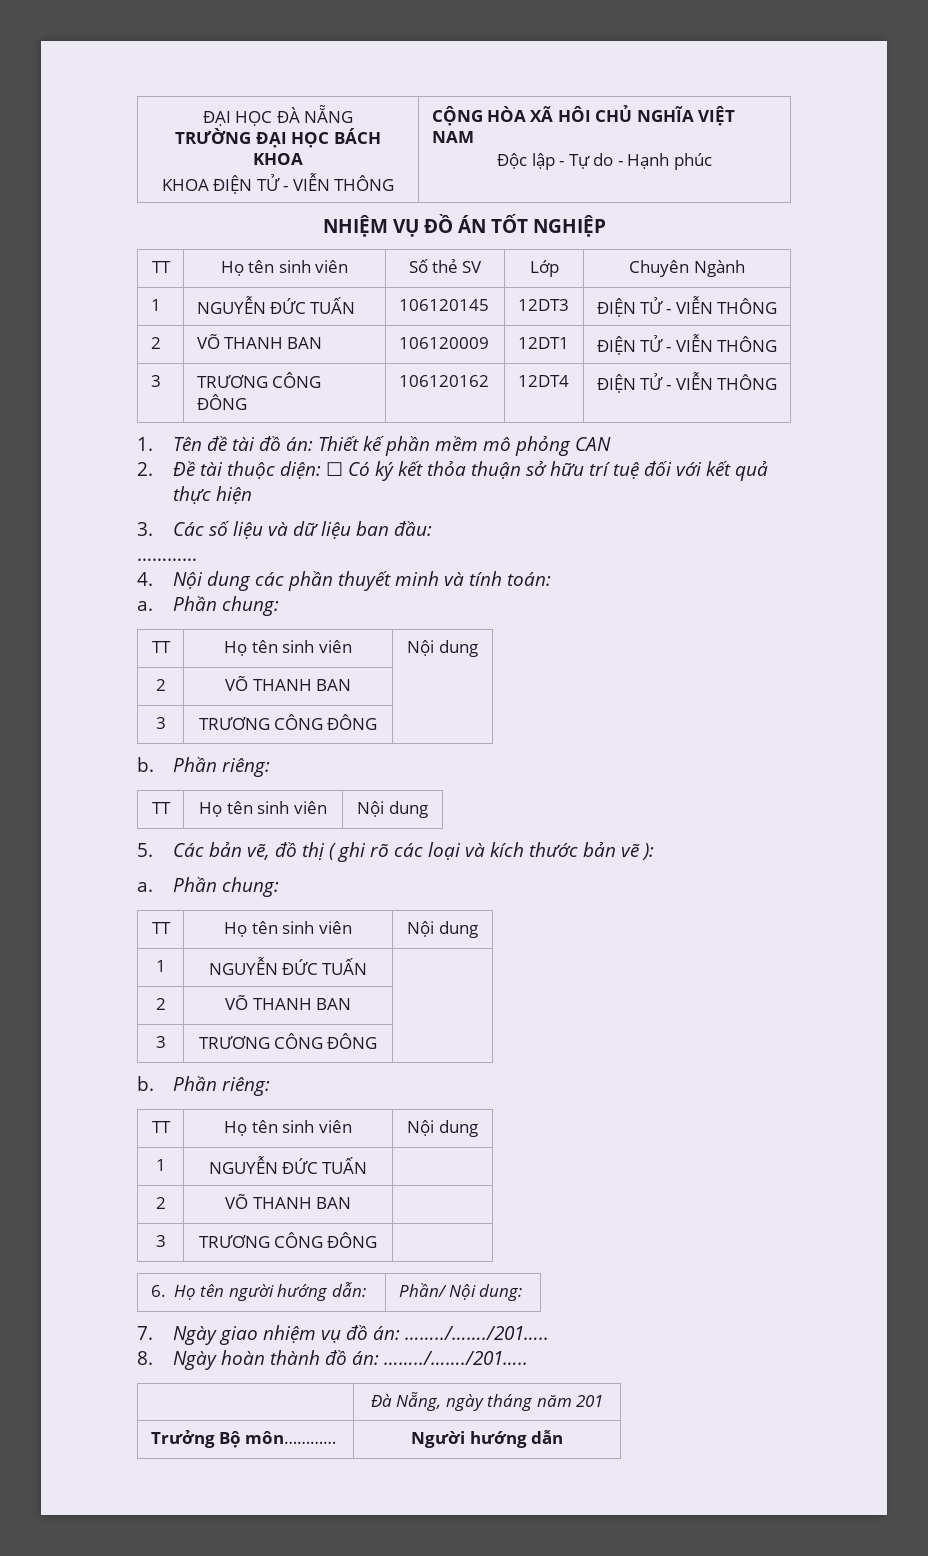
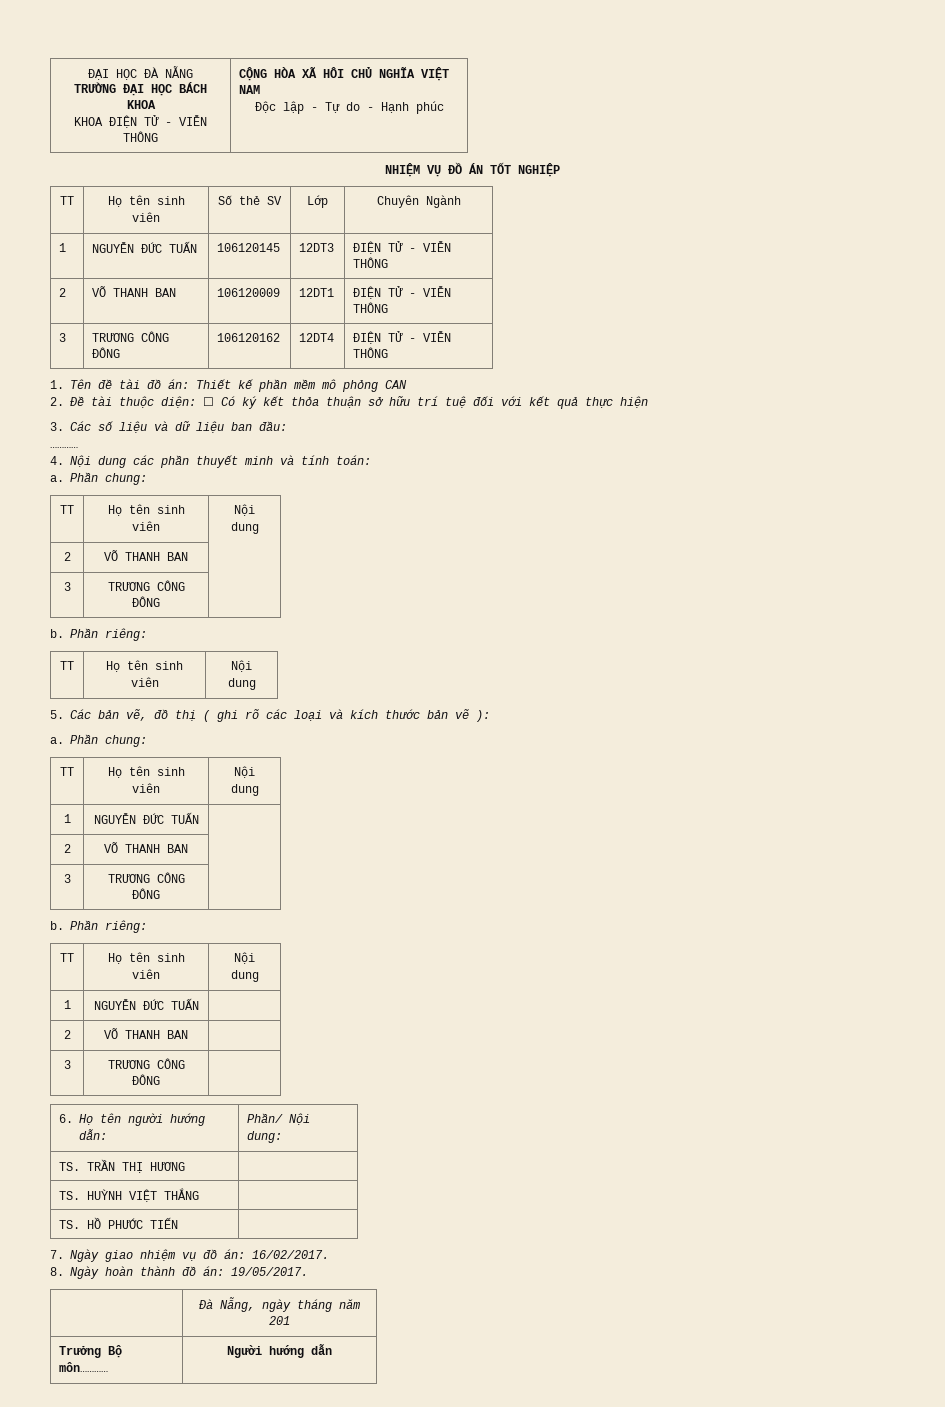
(523, 1292) none -> [59,1159,186,1173] [59,1188,200,1202] [59,1217,179,1229] // TS. TRẦN THỊ HƯƠNG | // TS. HUỲNH VIỆT THẮNG | // TS. HỒ PHƯỚC TIẾN |
[404,1326,549,1340] ……../……./201….. -> [252,1250,329,1259] 16/02/2017.
[383,1351,528,1365] ……../……./201….. -> [231,1267,308,1276] 19/05/2017.

